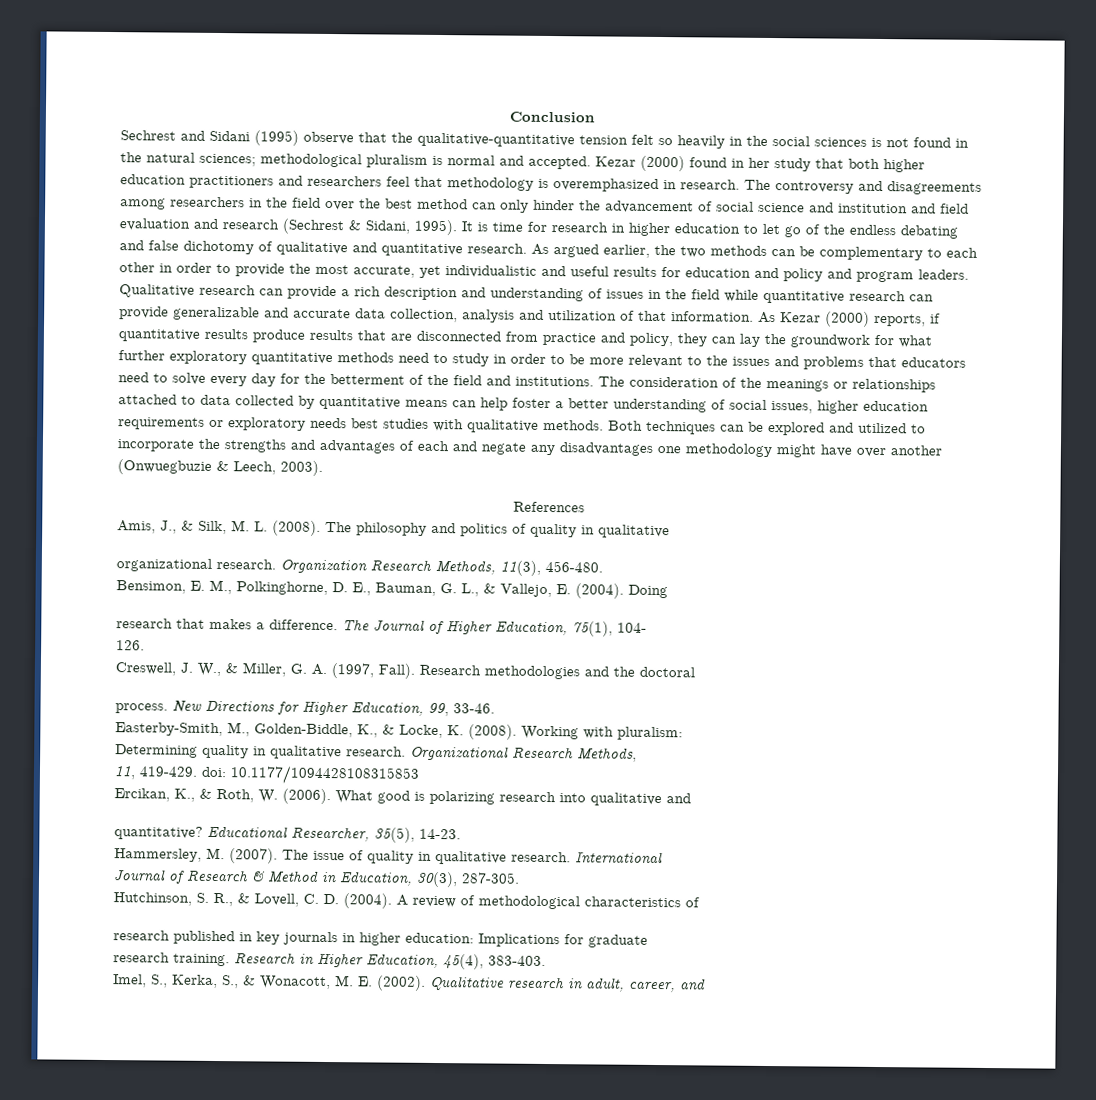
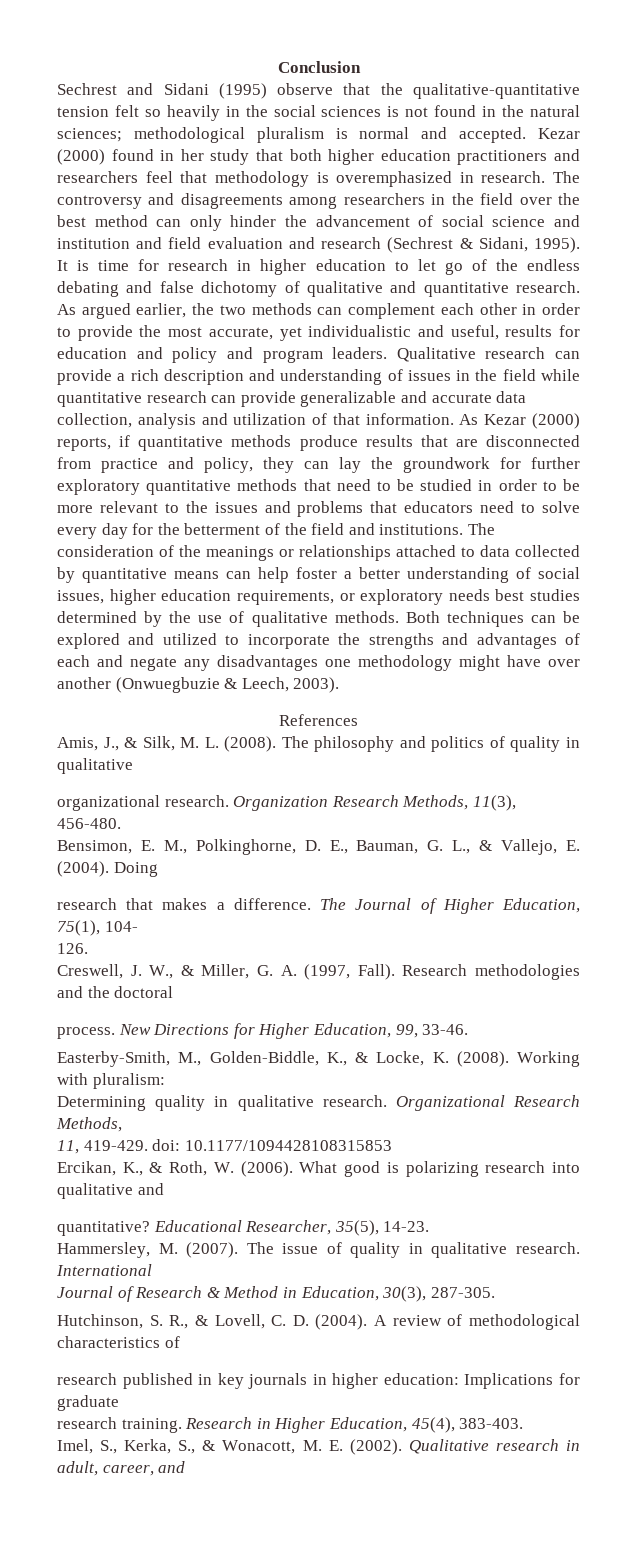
[799,246,942,261] be complementary to -> [348,303,436,319] complement
[570,266,609,277] useful -> [450,325,499,340] useful,
[204,328,248,340] results -> [231,435,292,447] methods
[898,335,932,348] what -> (521, 463) none
[398,352,489,367] need to study -> [303,479,473,491] that need to be studied
[118,417,205,430] requirements -> [236,590,334,605] requirements,
[433,418,464,432] with -> [57,611,245,627] determined by the use of

